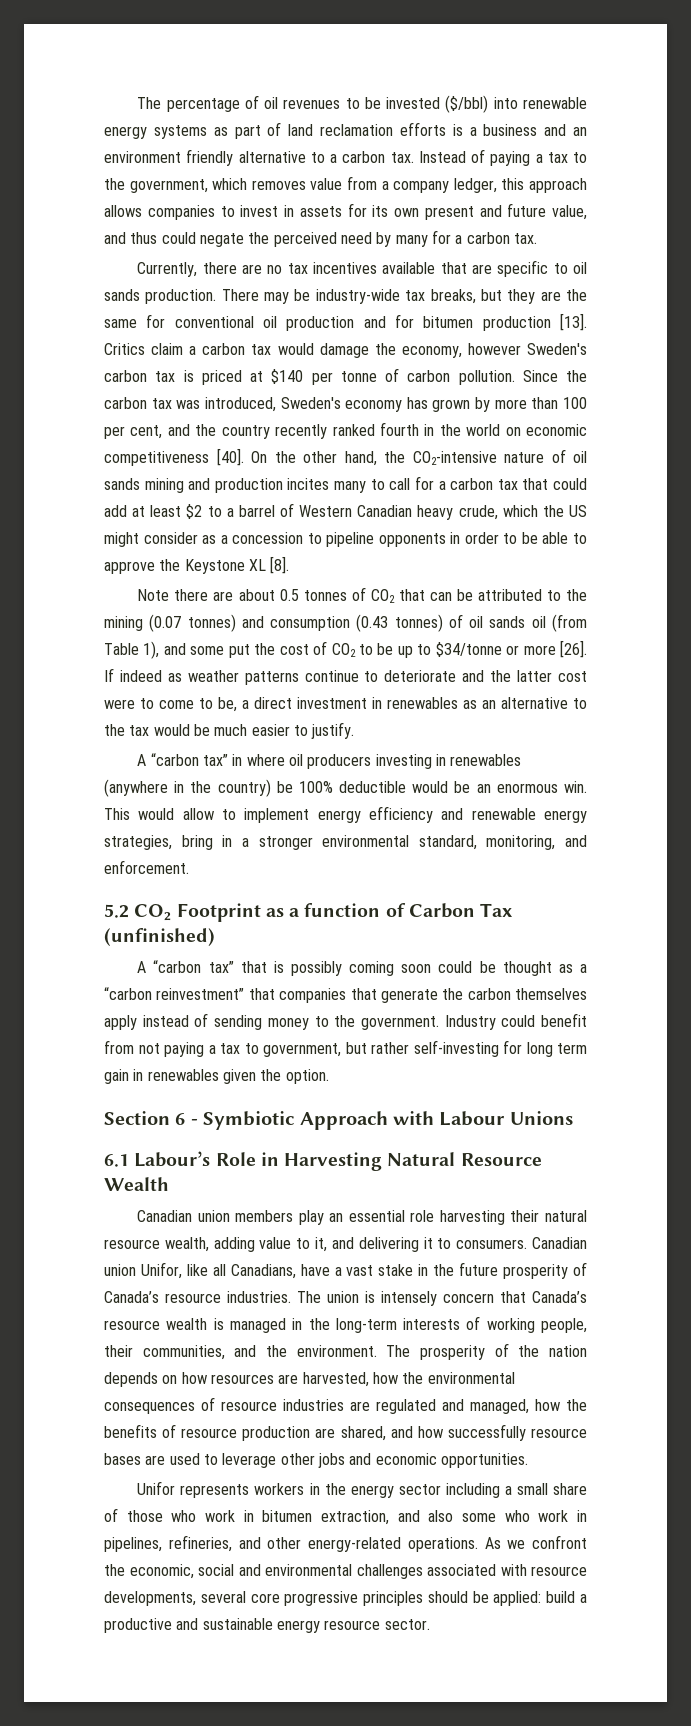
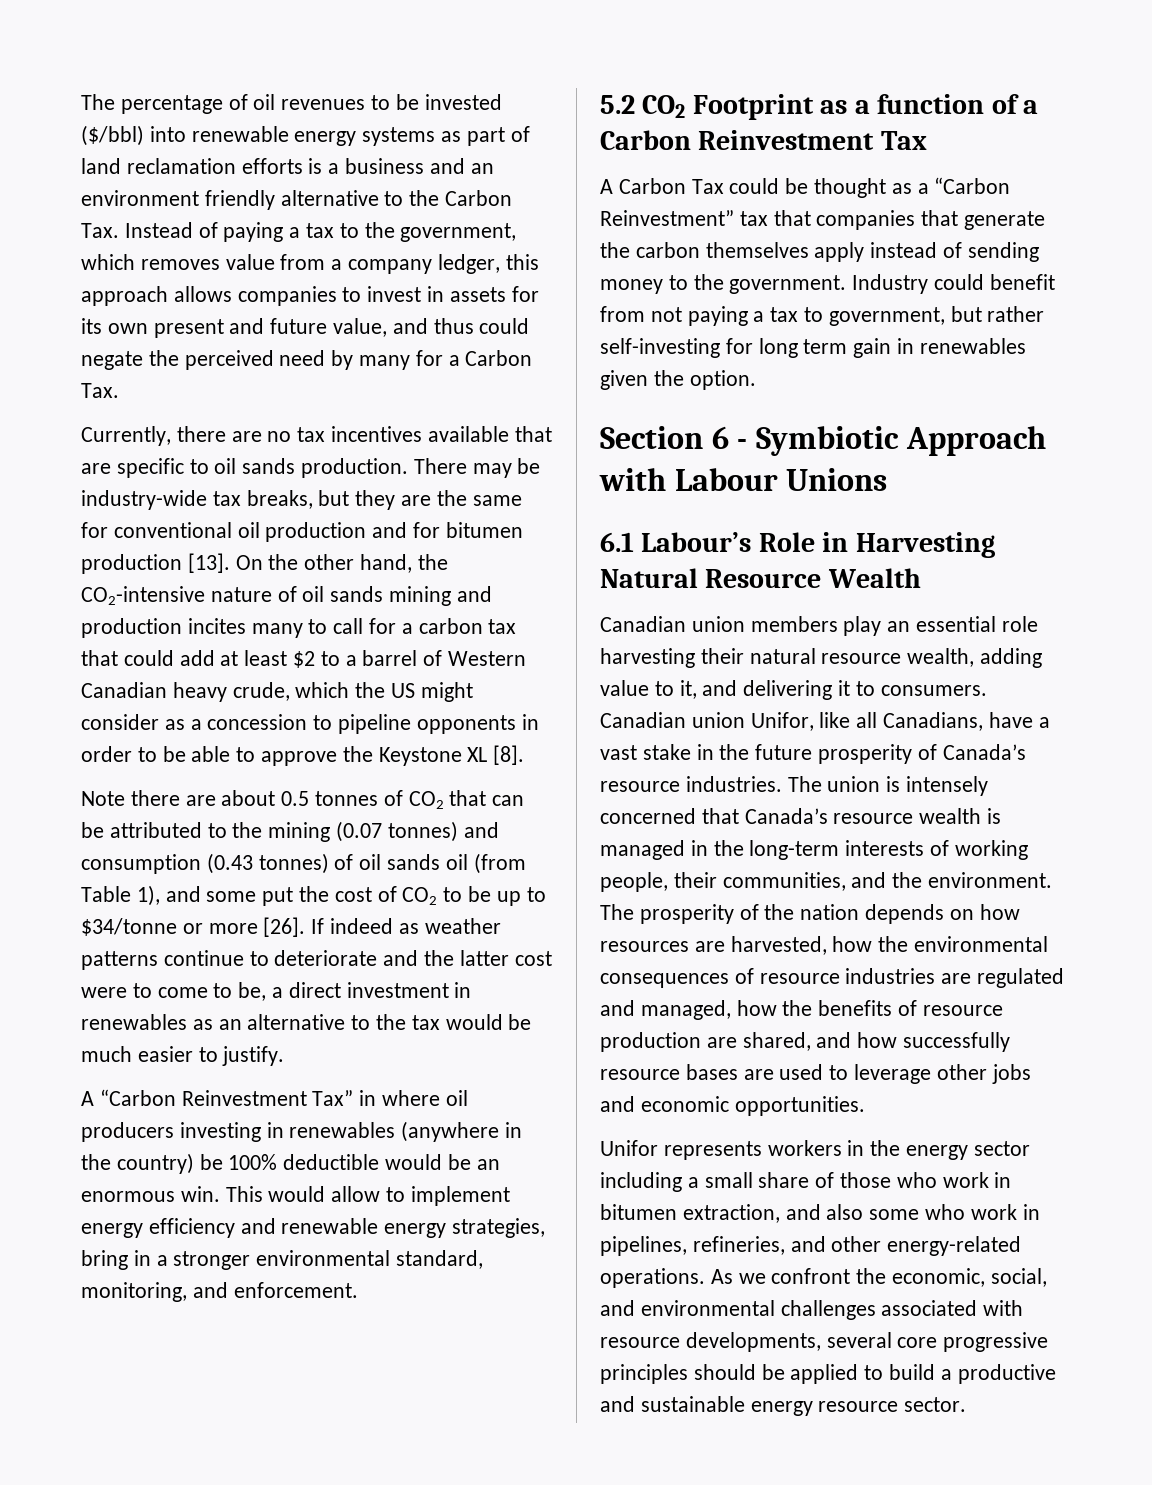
[330,151,414,163] a carbon tax. -> [409,190,513,206] [81,223,119,238] the Carbon Tax.
[466,232,537,244] carbon tax. -> [465,350,533,366] [81,383,119,398] Carbon Tax.
[104,343,587,358] [104,368,587,385] [104,397,587,412] [104,422,588,439] [104,448,244,466] Critics claim a carbon tax would damage the economy, however Sweden's carbon tax is priced at $140 per tonne of carbon pollution. Since the carbon tax was introduced, Sweden's economy has grown by more than 100 per cent, and the country recently ranked fourth in the world on economic competitiveness [40]. -> (230, 563) none
[150,753,228,766] “carbon tax” -> [99,1089,354,1106] “Carbon Reinvestment Tax”
[408,903,514,918] [104,928,215,946] [137,960,432,976] Carbon Tax (unfinished) // A “carbon tax” that is possibly coming soon -> [1022,100,1038,114] [600,130,927,150] [600,178,724,194] a Carbon Reinvestment Tax // A Carbon Tax
[104,987,245,1000] “carbon reinvestment” -> [934,177,1011,194] [600,210,768,226] “Carbon Reinvestment” tax
[443,1293,494,1303] concern -> [600,808,696,824] concerned
[198,1564,234,1576] social -> [990,1268,1047,1287] social,
[493,1591,542,1606] applied: -> [790,1364,884,1384] applied to

